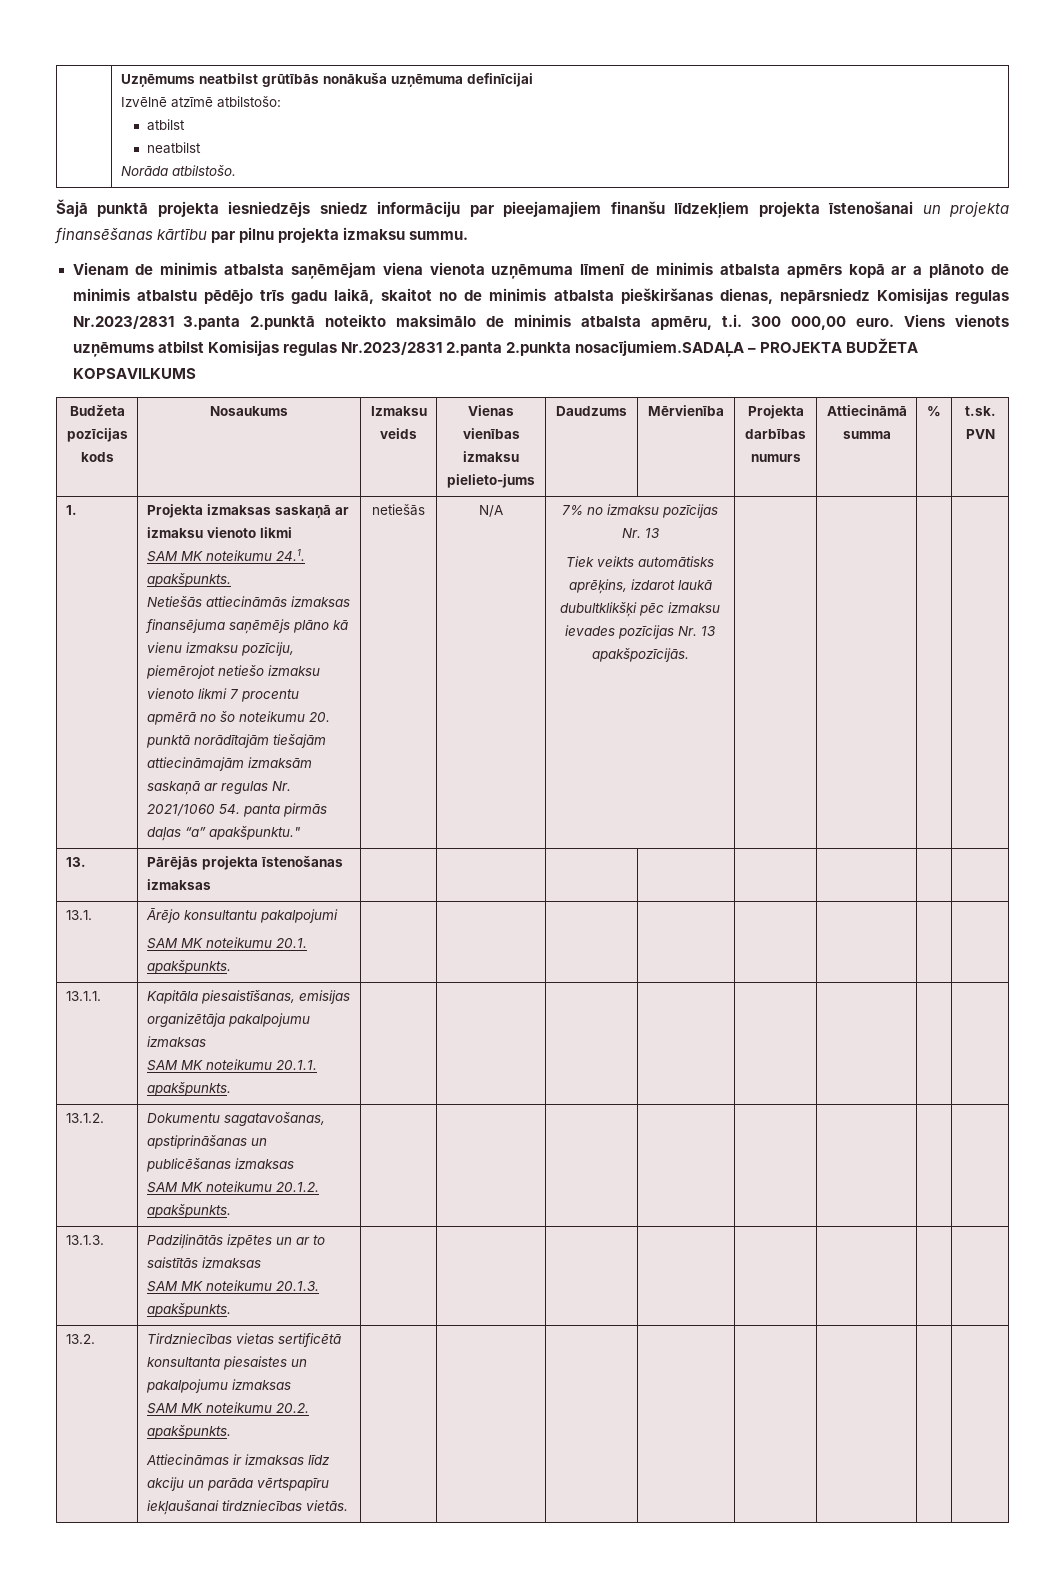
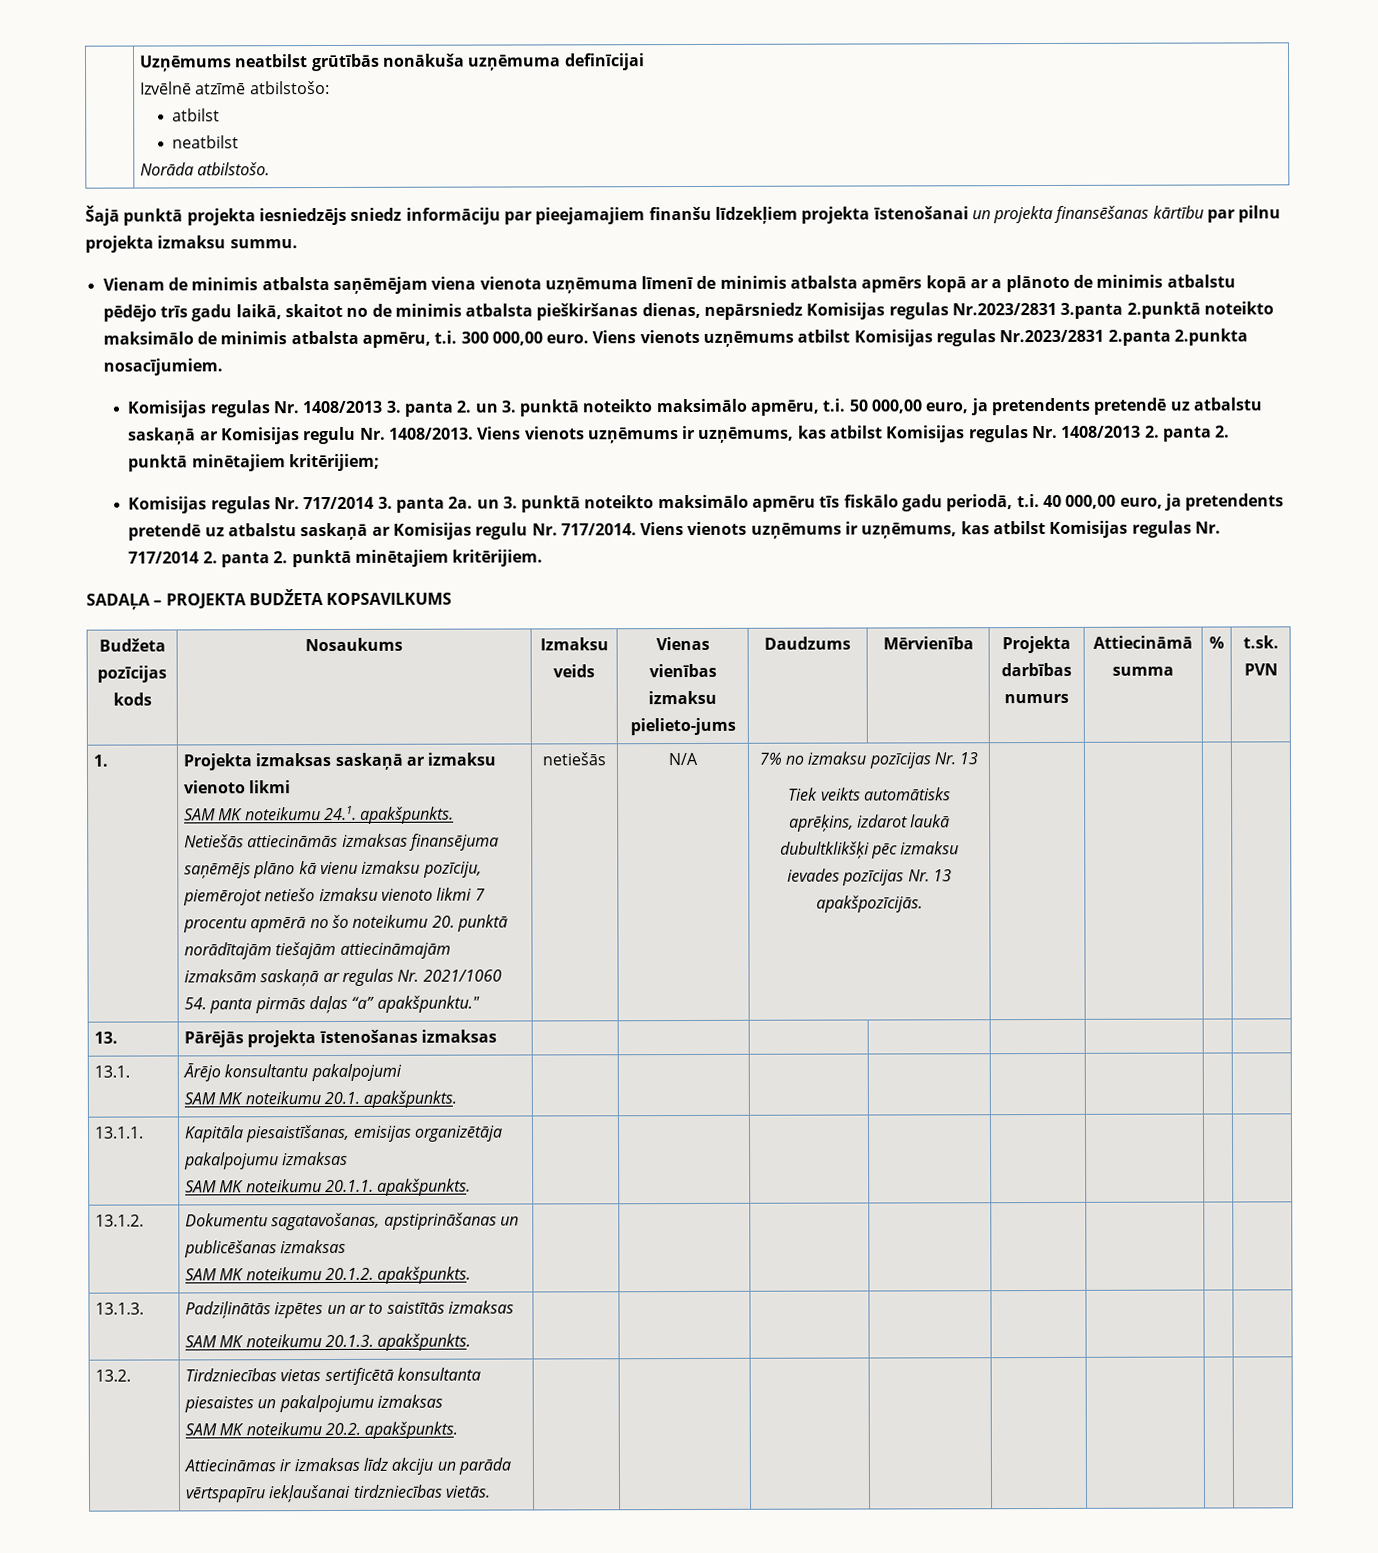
[574,340,744,357] nosacījumiem.SADAĻA -> [102,358,223,376] [127,397,1262,418] [128,425,1231,445] [128,453,380,472] [128,493,1285,514] [128,520,1222,541] [128,549,544,568] [86,593,151,610] nosacījumiem. // Komisijas regulas Nr. 1408/2013 3. panta 2. un 3. punktā noteikto maksimālo apmēru, t.i. 50 000,00 euro, ja pretendents pretendē uz atbalstu saskaņā ar Komisijas regulu Nr. 1408/2013. Viens vienots uzņēmums ir uzņēmums, kas atbilst Komisijas regulas Nr. 1408/2013 2. panta 2. punktā minētajiem kritērijiem; // Komisijas regulas Nr. 717/2014 3. panta 2a. un 3. punktā noteikto maksimālo apmēru tīs fiskālo gadu periodā, t.i. 40 000,00 euro, ja pretendents pretendē uz atbalstu saskaņā ar Komisijas regulu Nr. 717/2014. Viens vienots uzņēmums ir uzņēmums, kas atbilst Komisijas regulas Nr. 717/2014 2. panta 2. punktā minētajiem kritērijiem. // SADAĻA

